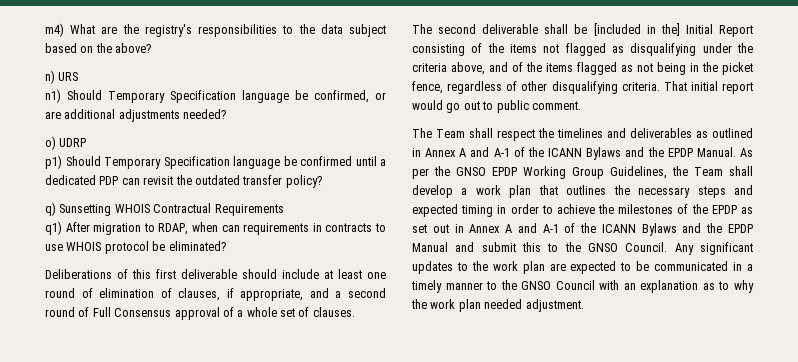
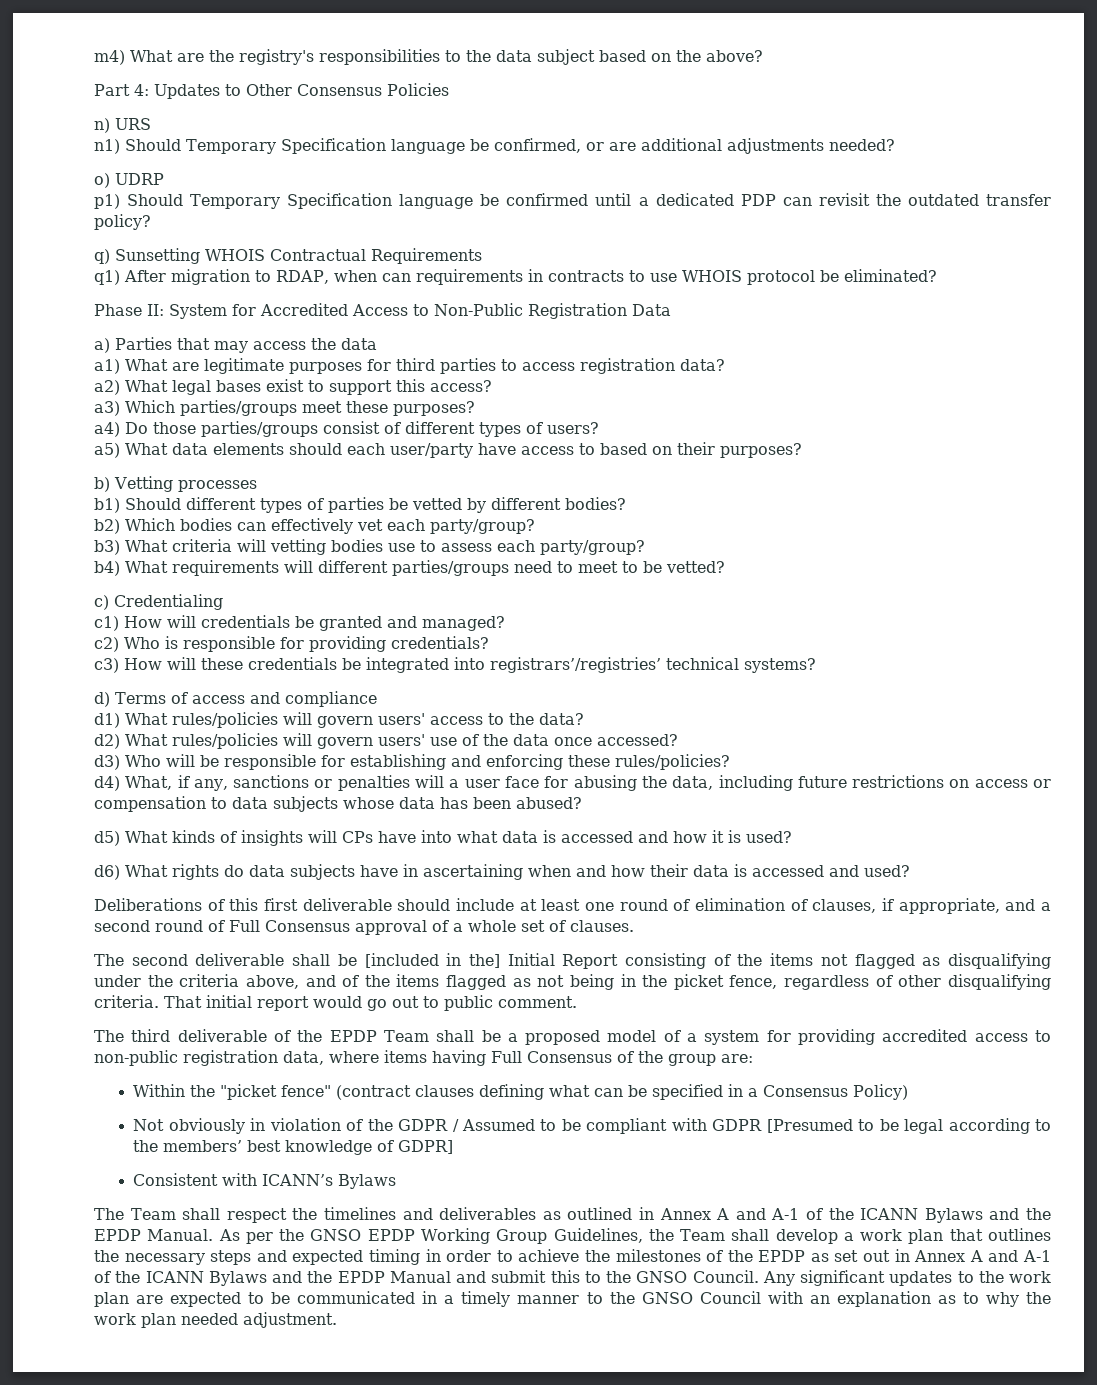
(152, 48) none -> [94,83,449,99] // Part 4: Updates to Other Consensus Policies
(226, 246) none -> [94,303,671,319] [94,337,377,353] [94,358,725,374] [94,379,492,395] [94,400,475,416] [94,421,599,437] [94,442,802,458] [94,476,257,492] [94,497,626,513] [94,518,535,534] [94,539,645,555] [94,560,725,576] [94,594,223,610] [94,615,505,631] [94,636,489,652] [94,657,816,673] [94,691,377,707] [94,712,584,728] [94,733,678,749] [94,754,730,770] [94,775,1051,791] [94,796,582,812] [94,830,792,846] [94,864,910,880] // Phase II: System for Accredited Access to Non-Public Registration Data // a) Parties that may access the data // a1) What are legitimate purposes for third parties to access registration data? // a2) What legal bases exist to support this access? // a3) Which parties/groups meet these purposes? // a4) Do those parties/groups consist of different types of users? // a5) What data elements should each user/party have access to based on their purposes? // b) Vetting processes // b1) Should different types of parties be vetted by different bodies? // b2) Which bodies can effectively vet each party/group? // b3) What criteria will vetting bodies use to assess each party/group? // b4) What requirements will different parties/groups need to meet to be vetted? // c) Credentialing // c1) How will credentials be granted and managed? // c2) Who is responsible for providing credentials? // c3) How will these credentials be integrated into registrars’/registries’ technical systems? // d) Terms of access and compliance // d1) What rules/policies will govern users' access to the data? // d2) What rules/policies will govern users' use of the data once accessed? // d3) Who will be responsible for establishing and enforcing these rules/policies? // d4) What, if any, sanctions or penalties will a user face for abusing the data, including future restrictions on access or compensation to data subjects whose data has been abused? // d5) What kinds of insights will CPs have into what data is accessed and how it is used? // d6) What rights do data subjects have in ascertaining when and how their data is accessed and used?
(581, 105) none -> [94,1029,1052,1045] [94,1050,753,1066] [133,1084,909,1100] [133,1118,1051,1134] [133,1140,454,1155] [133,1173,397,1189] // The third deliverable of the EPDP Team shall be a proposed model of a system for providing accredited access to non-public registration data, where items having Full Consensus of the group are: // Within the "picket fence" (contract clauses defining what can be specified in a Consensus Policy) // Not obviously in violation of the GDPR / Assumed to be compliant with GDPR [Presumed to be legal according to the members’ best knowledge of GDPR] // Consistent with ICANN’s Bylaws

